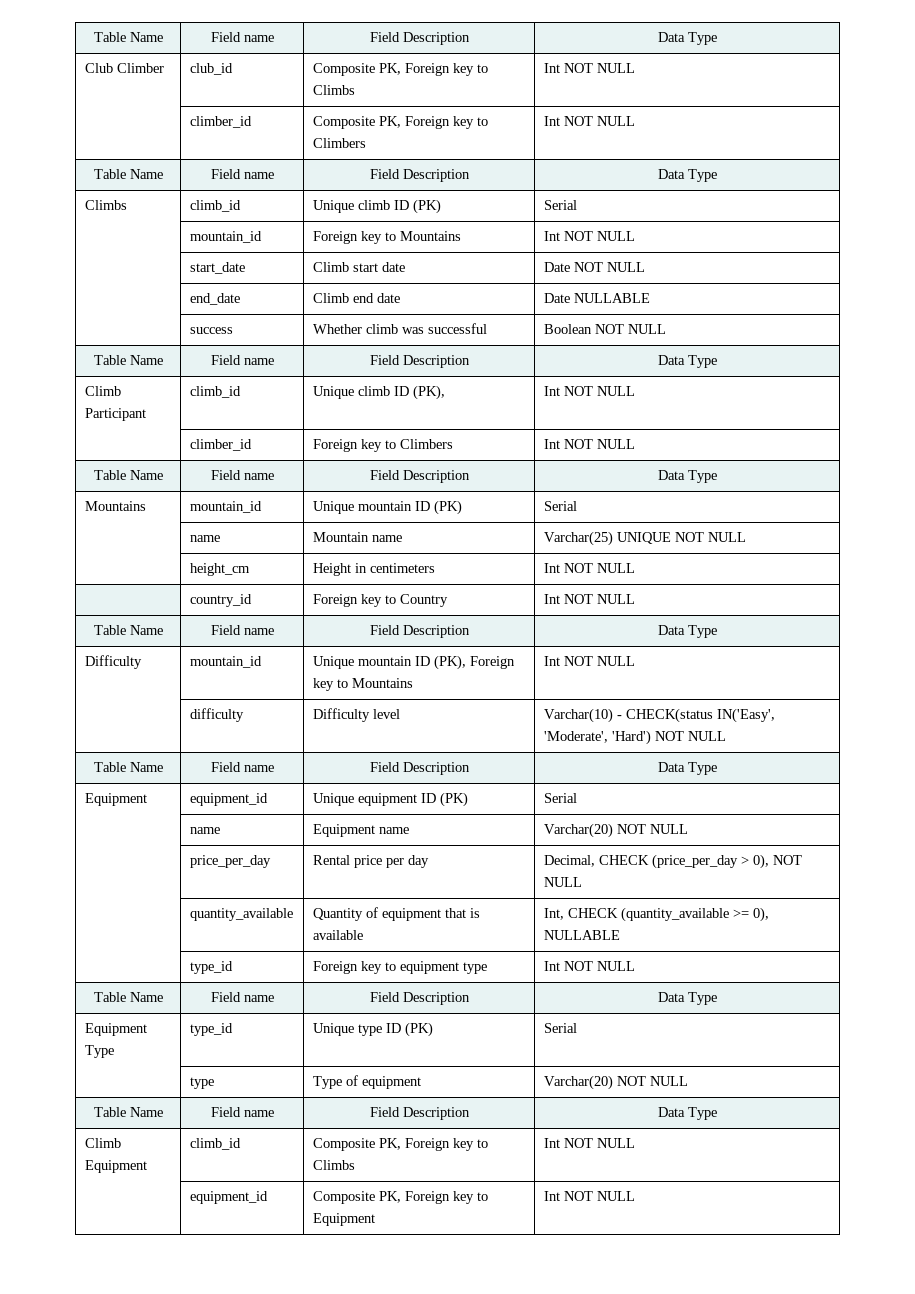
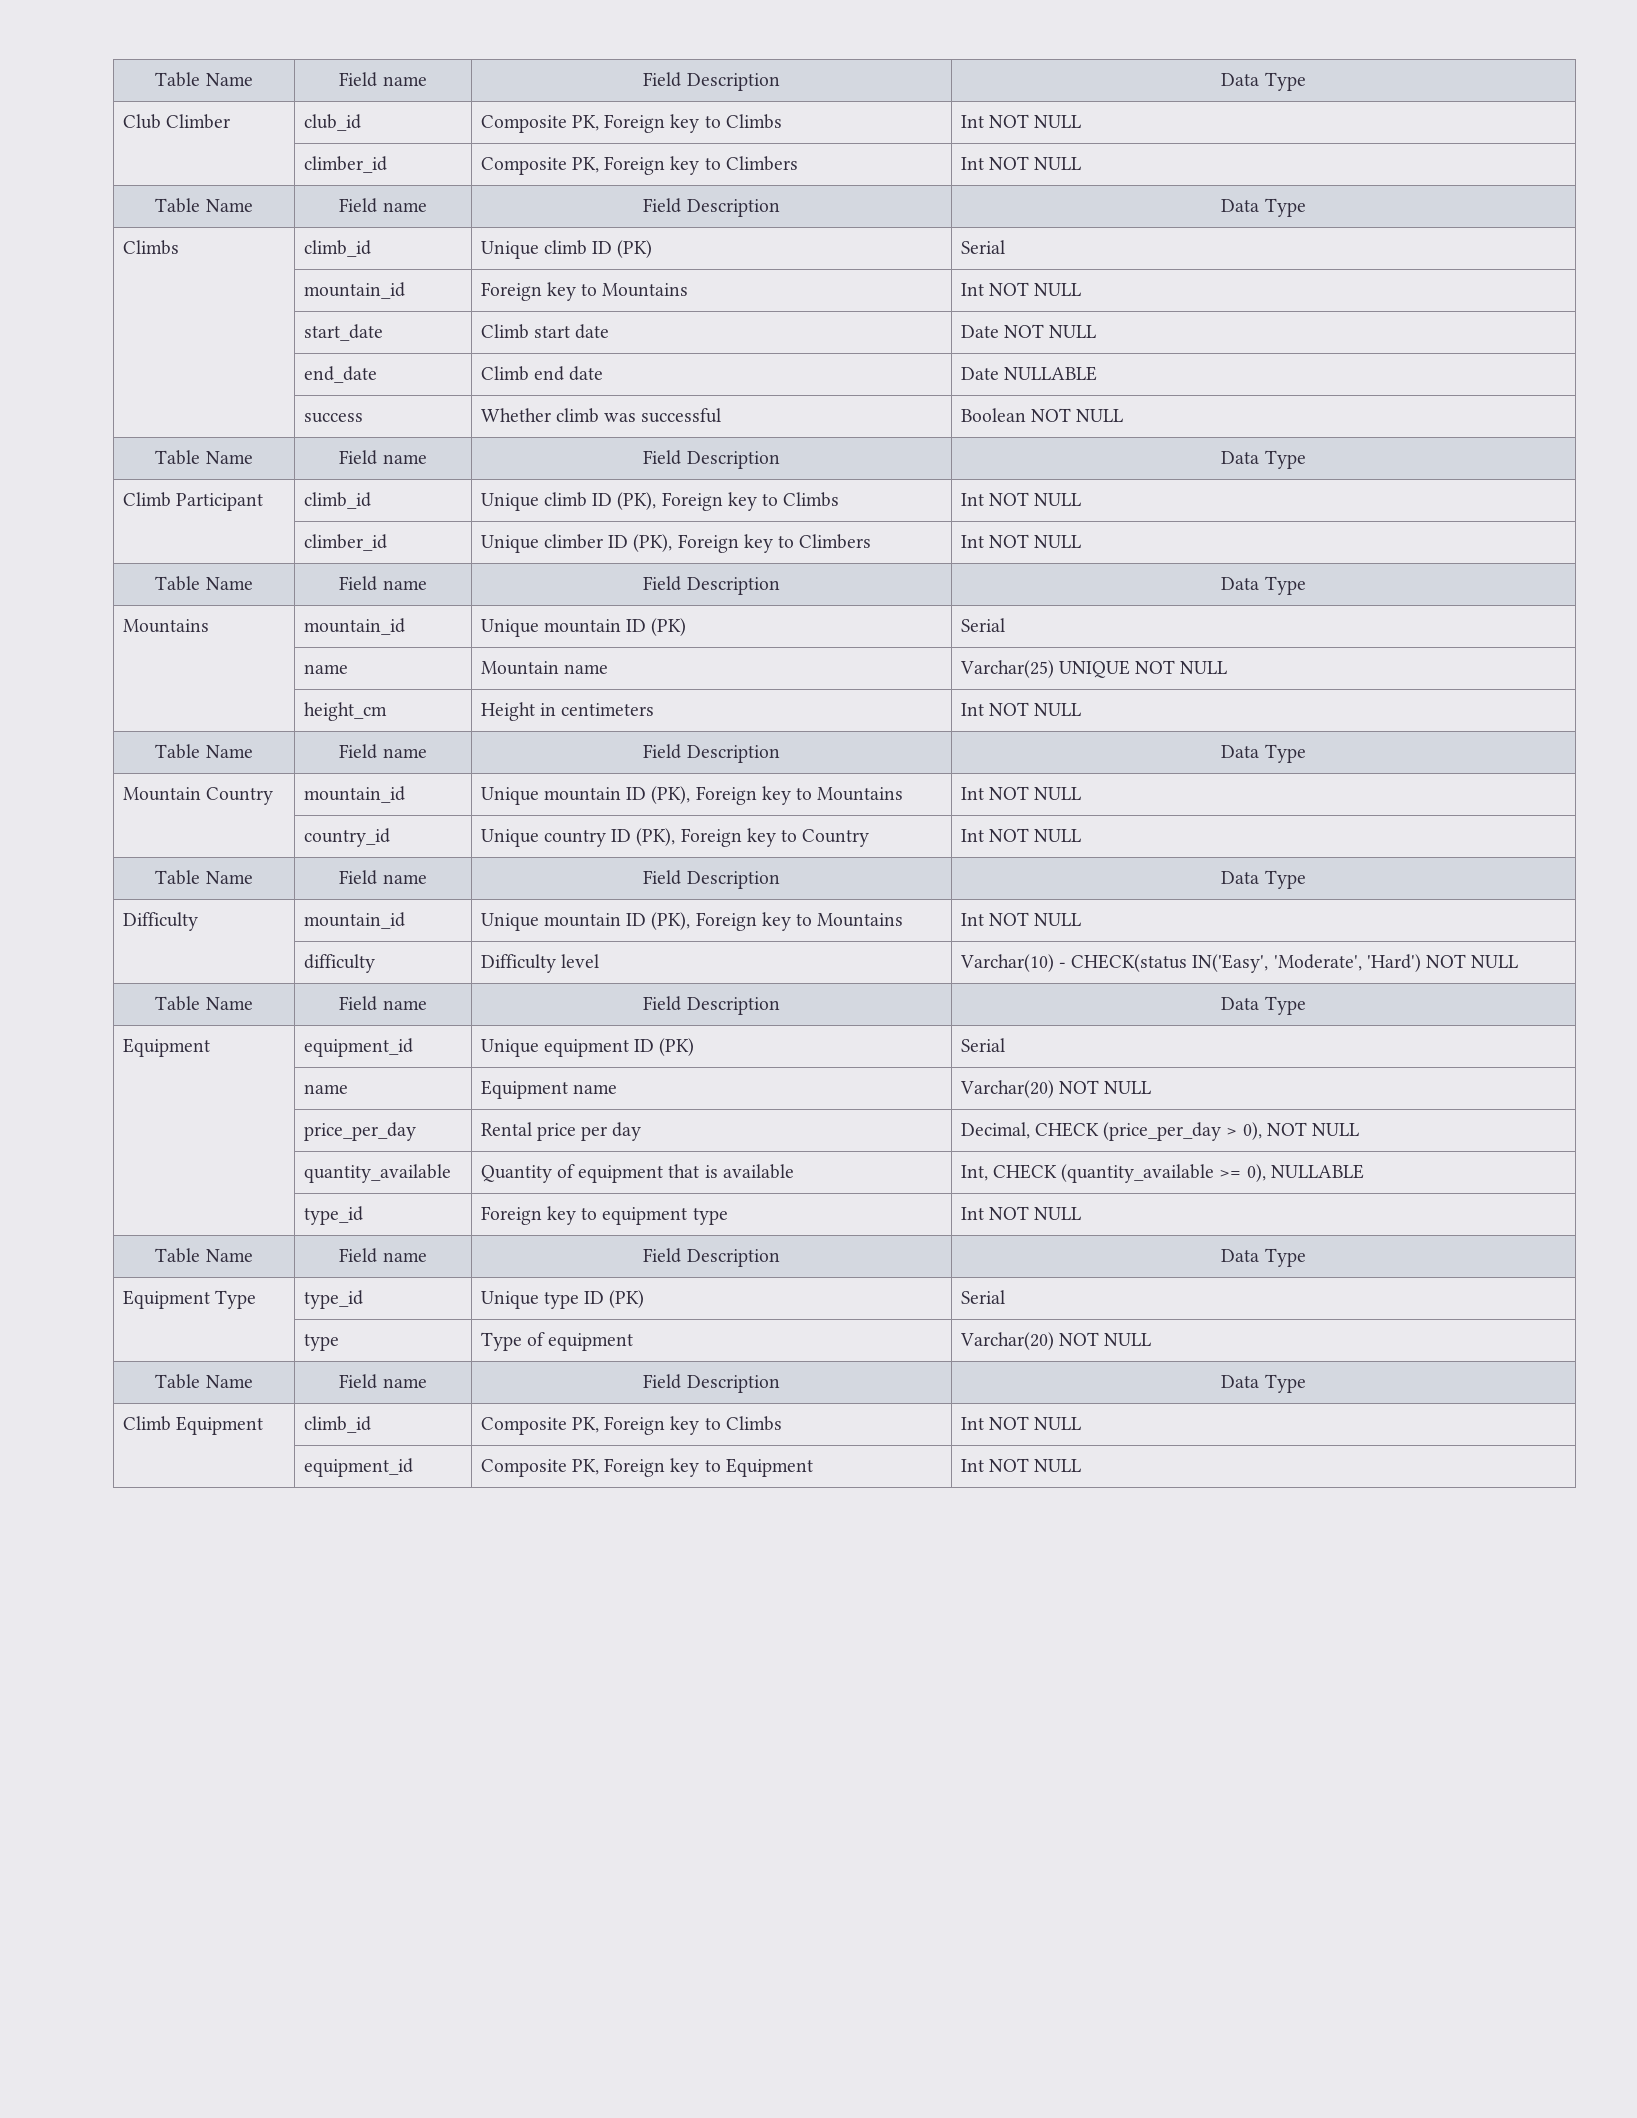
[543,386,635,396] [189,439,252,451] | Int NOT NULL // | climber_id | -> [661,492,840,511] [960,492,1082,506] [303,534,387,551] [480,534,673,553] Foreign key to Climbs | Int NOT NULL // | climber_id | Unique climber ID (PK),
[189,594,252,607] | country_id | -> [155,744,253,759] [339,744,427,759] [643,744,780,763] [1221,744,1306,763] [122,787,273,805] [303,786,405,803] [480,786,904,805] [960,786,1082,800] [303,828,390,847] [480,828,676,847] Table Name | Field name | Field Description | Data Type // Mountain Country | mountain_id | Unique mountain ID (PK), Foreign key to Mountains | Int NOT NULL // | country_id | Unique country ID (PK),

